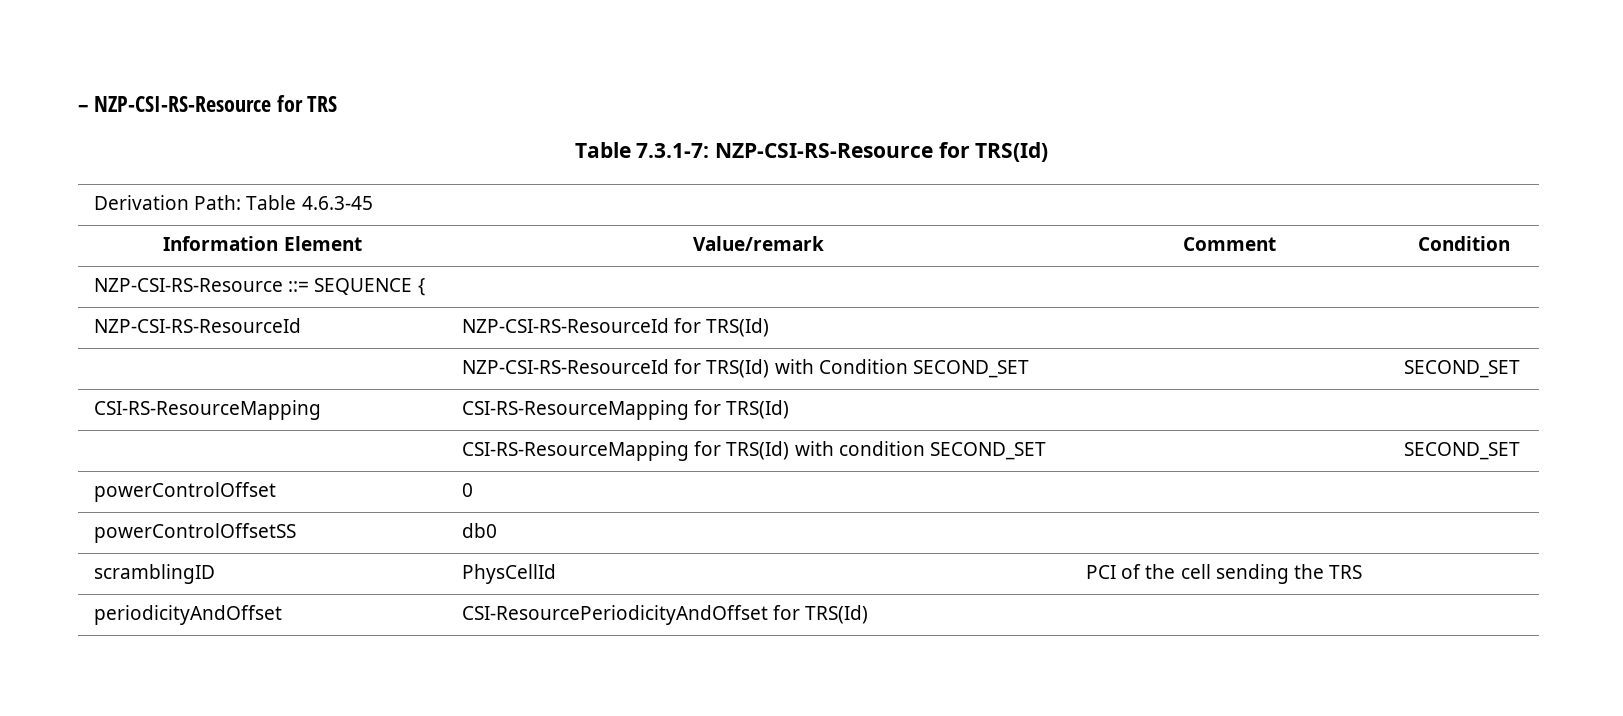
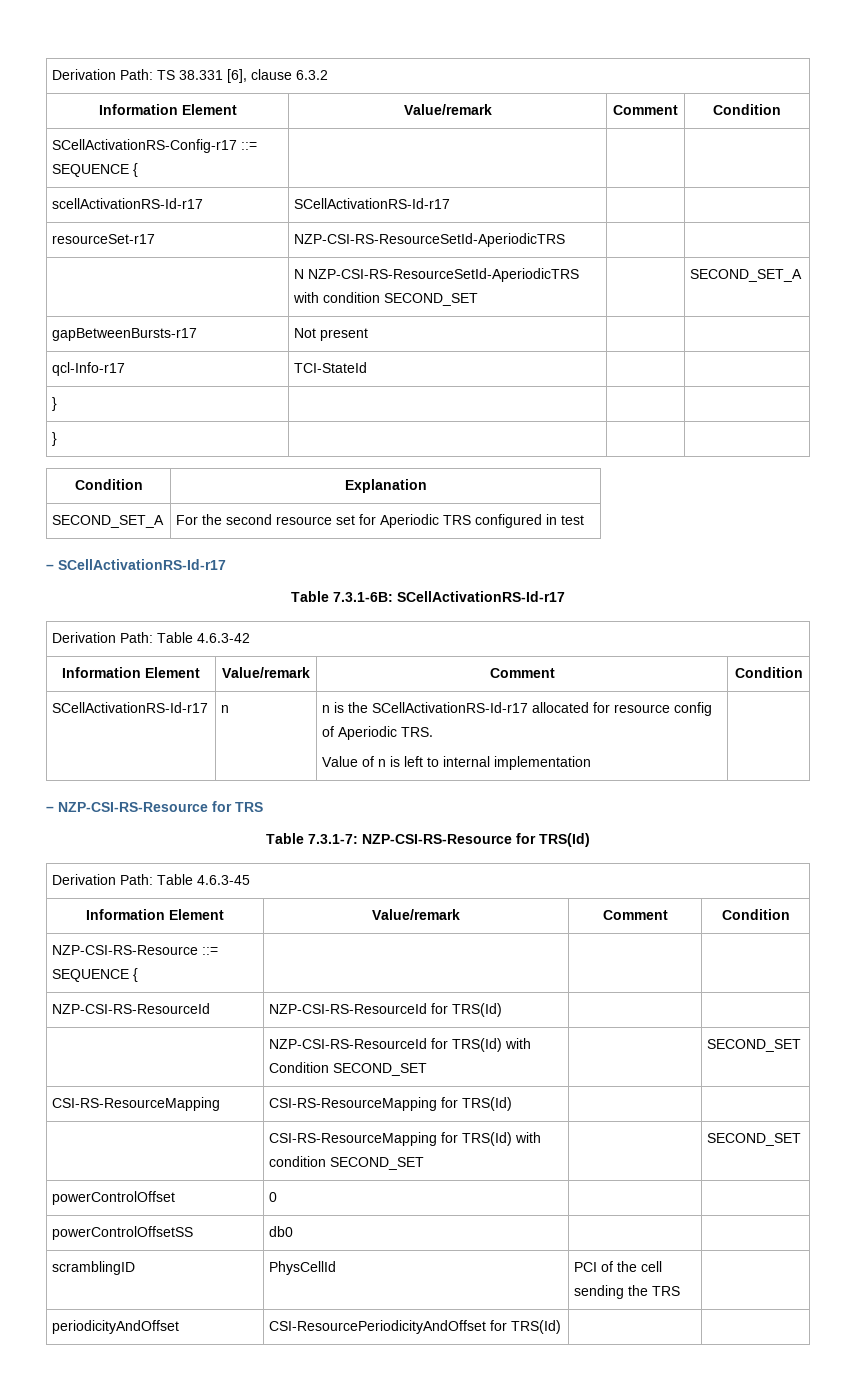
(78, 108) none -> [52,69,329,83] [98,104,237,115] [403,104,492,115] [613,105,678,115] [713,104,781,115] [52,139,258,153] [52,163,139,177] [52,198,204,209] [294,198,451,209] [52,234,156,244] [294,233,566,247] [294,268,580,282] [293,292,479,306] [690,269,803,282] [52,328,198,341] [294,328,369,341] [52,362,126,376] [294,362,368,373] [52,397,58,411] [52,432,58,446] [74,479,143,490] [344,479,427,493] [52,515,165,528] [176,514,585,528] [46,559,226,570] [291,591,565,602] [52,632,251,643] [62,667,200,678] [222,667,310,678] [489,668,555,678] [734,667,803,678] [52,702,209,713] [221,705,230,713] [322,702,713,716] [322,726,434,740] [322,756,592,770] Derivation Path: TS 38.331 [6], clause 6.3.2 // Information Element | Value/remark | Comment | Condition // SCellActivationRS-Config-r17 ::= SEQUENCE { | | | // scellActivationRS-Id-r17 | SCellActivationRS-Id-r17 | | // resourceSet-r17 | NZP-CSI-RS-ResourceSetId-AperiodicTRS | | // | N NZP-CSI-RS-ResourceSetId-AperiodicTRS with condition SECOND_SET | | SECOND_SET_A // gapBetweenBursts-r17 | Not present | | // qcl-Info-r17 | TCI-StateId | | // } | | | // } | | | // Condition | Explanation // SECOND_SET_A | For the second resource set for Aperiodic TRS configured in test // – SCellActivationRS-Id-r17 // Table 7.3.1-6B: SCellActivationRS-Id-r17 // Derivation Path: Table 4.6.3-42 // Information Element | Value/remark | Comment | Condition // SCellActivationRS-Id-r17 | n | n is the SCellActivationRS-Id-r17 allocated for resource config of Aperiodic TRS. // Value of n is left to internal implementation | //

